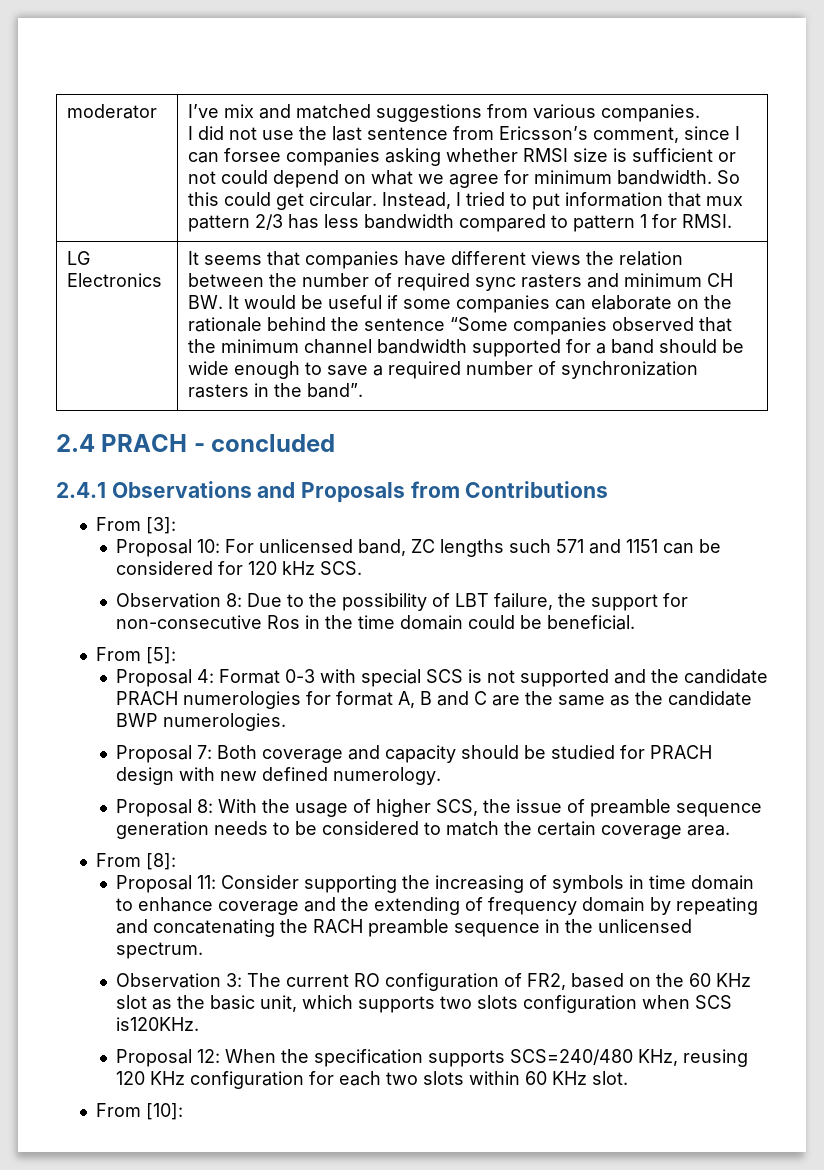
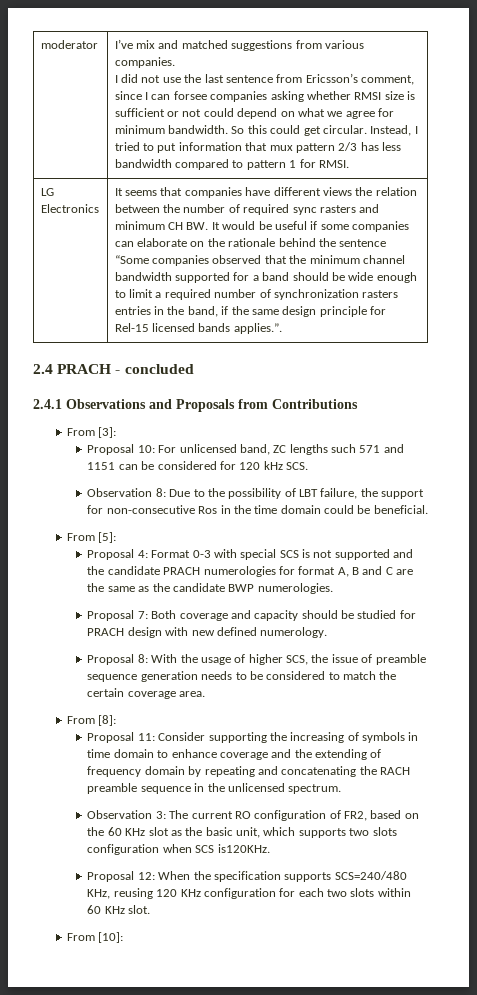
[327,365,369,376] save -> [129,289,154,298] limit
[254,383,364,398] in the band”. -> [114,306,387,317] [114,323,282,334] entries in the band, if the same design principle for Rel-15 licensed bands applies.”.

